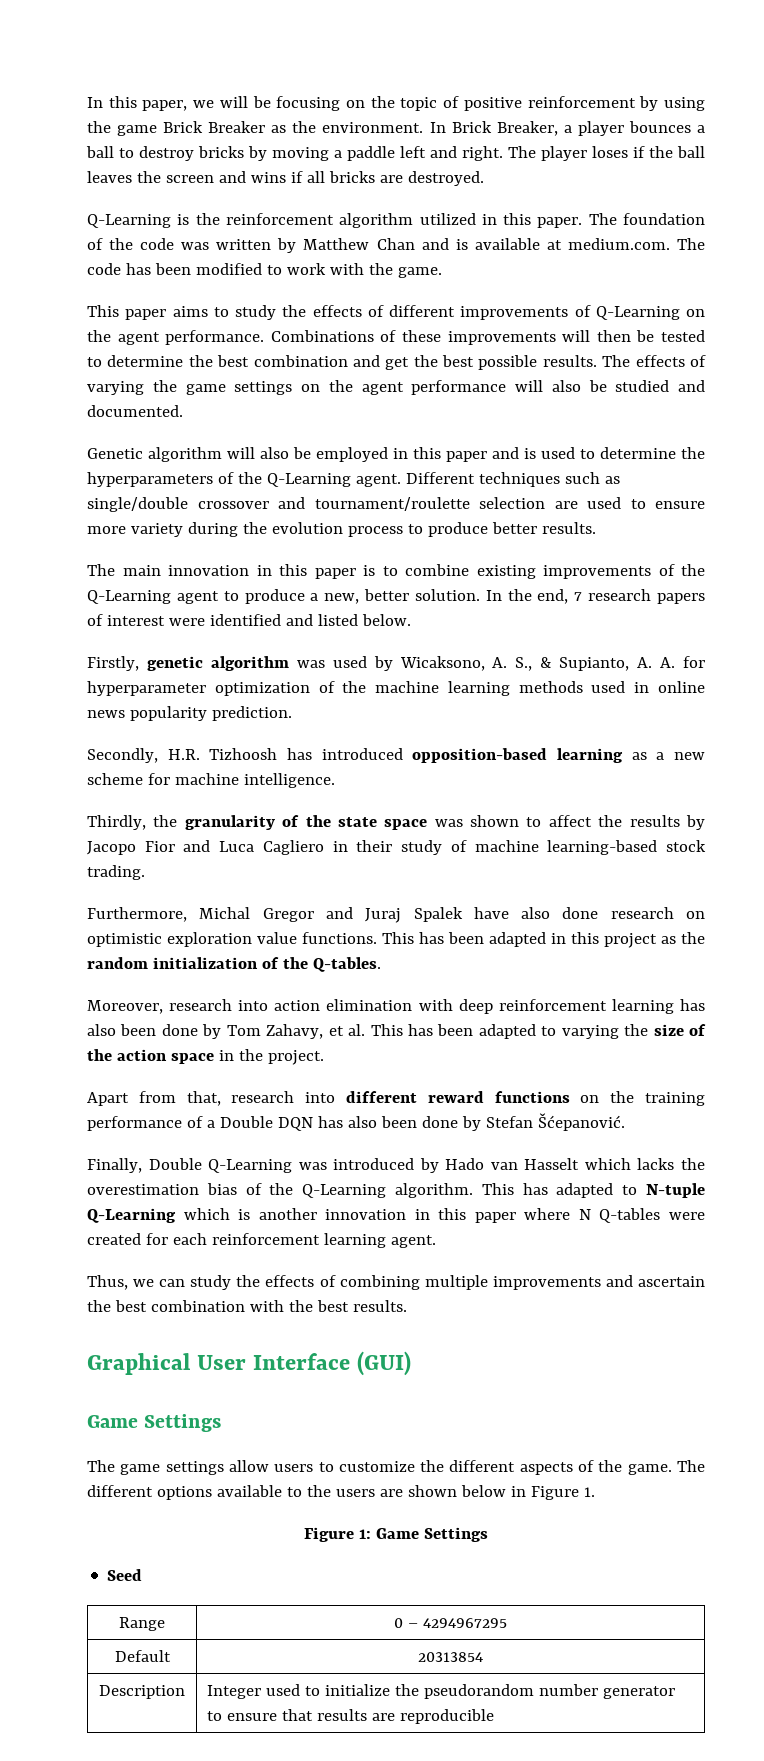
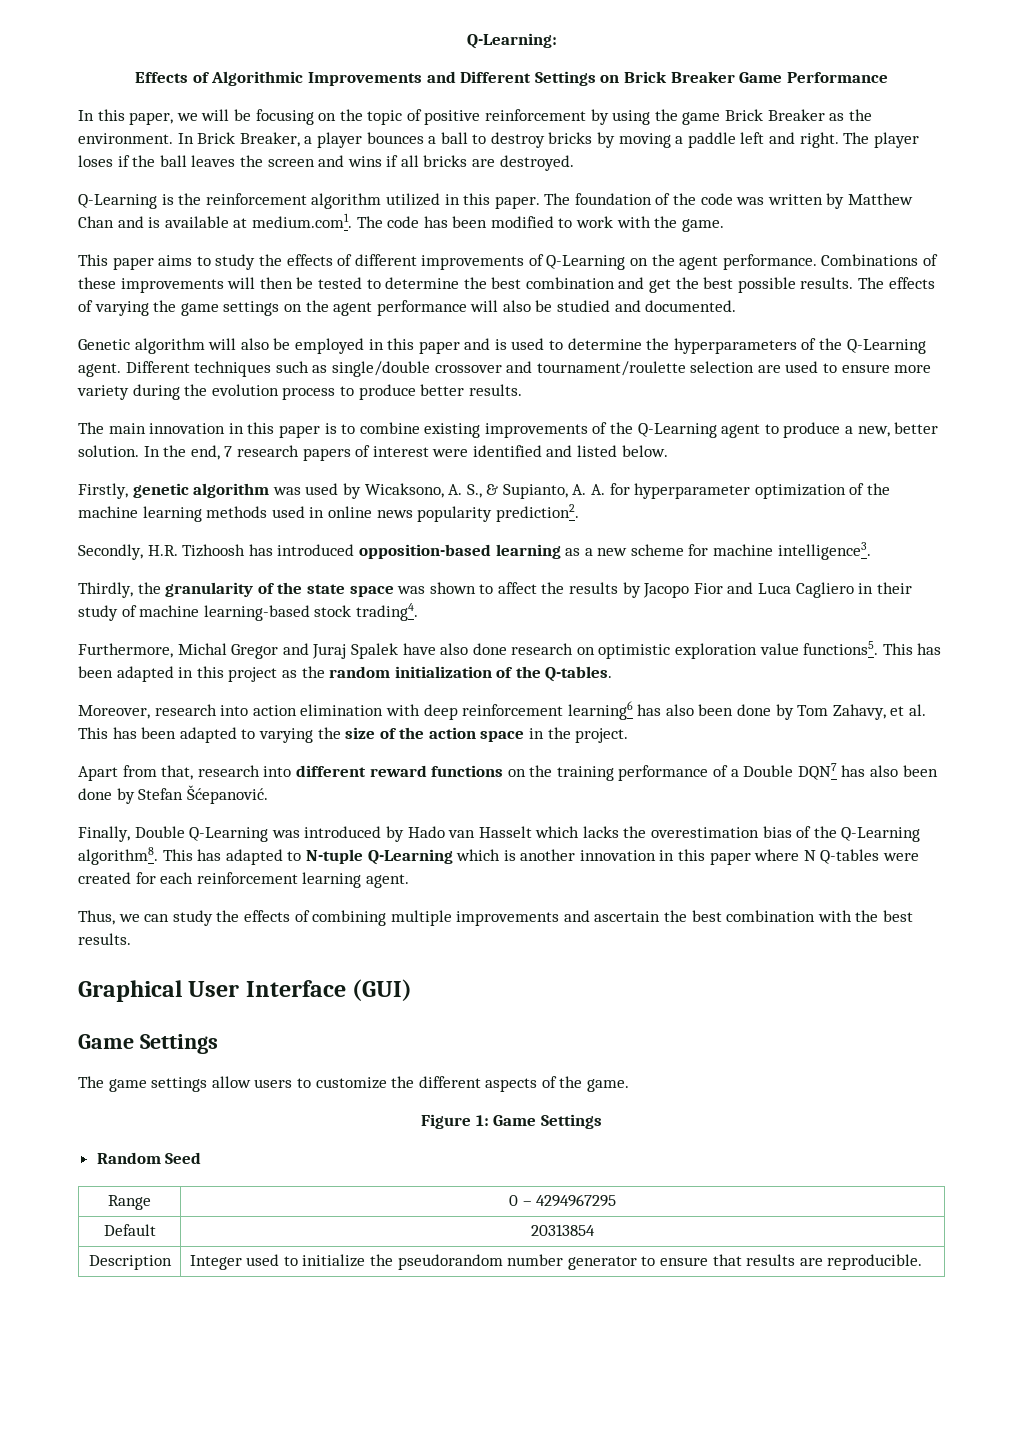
(87, 102) none -> [466,33,557,49] [135,71,888,86] Q-Learning: // Effects of Algorithmic Improvements and Different Settings on Brick Breaker Game Performance //
[567,238,670,250] medium.com. -> [251,213,352,228] medium.com1.
[211,706,292,721] prediction. -> [495,504,579,522] prediction2.
[243,773,335,788] intelligence. -> [777,542,871,560] intelligence3.
[87,865,145,880] trading. -> [355,603,418,621] trading4.
[302,932,377,944] functions. -> [803,641,879,655] functions5.
[611,999,674,1014] learning -> [567,701,633,720] learning6
[277,1117,313,1131] DQN -> [797,763,837,780] DQN7
[394,1183,473,1198] algorithm. -> [78,847,158,865] algorithm8.
[677,1460,705,1472] [87,1485,595,1500] The different options available to the users are shown below in Figure 1. -> (630, 1085) none
(488, 1534) none -> [96,1152,161,1164] Random
[400,1709,495,1724] reproducible -> [827,1254,923,1270] reproducible.

